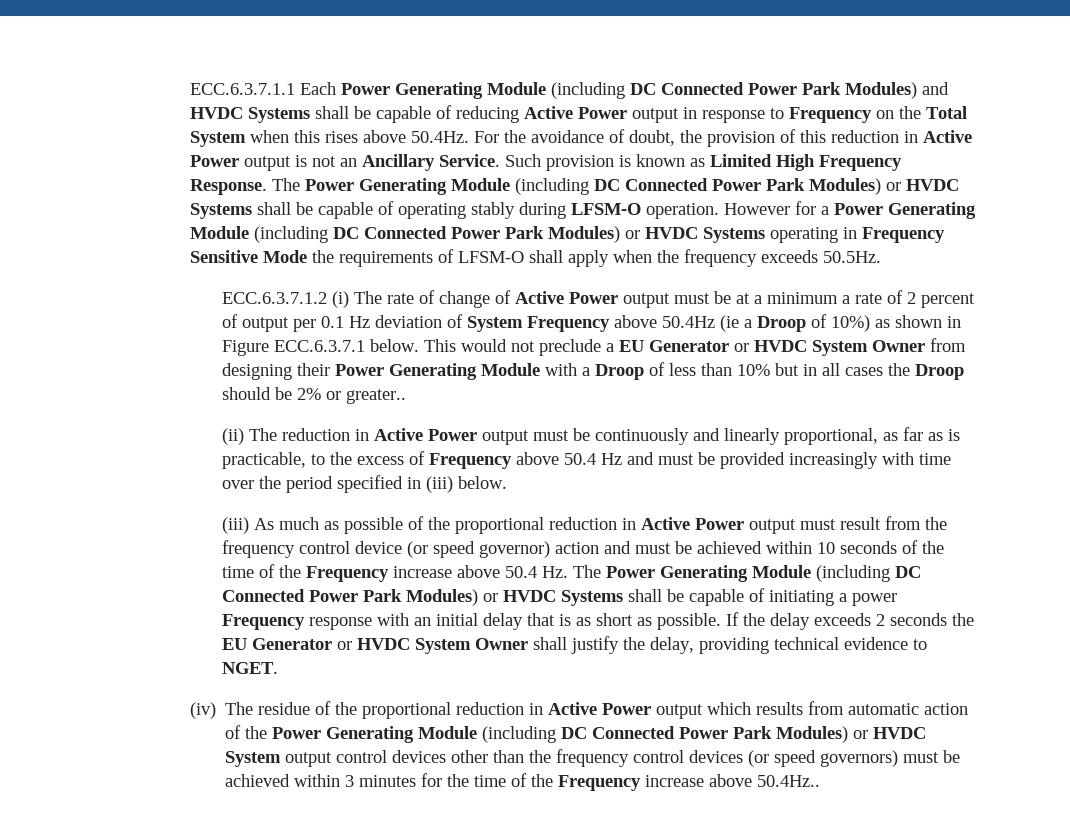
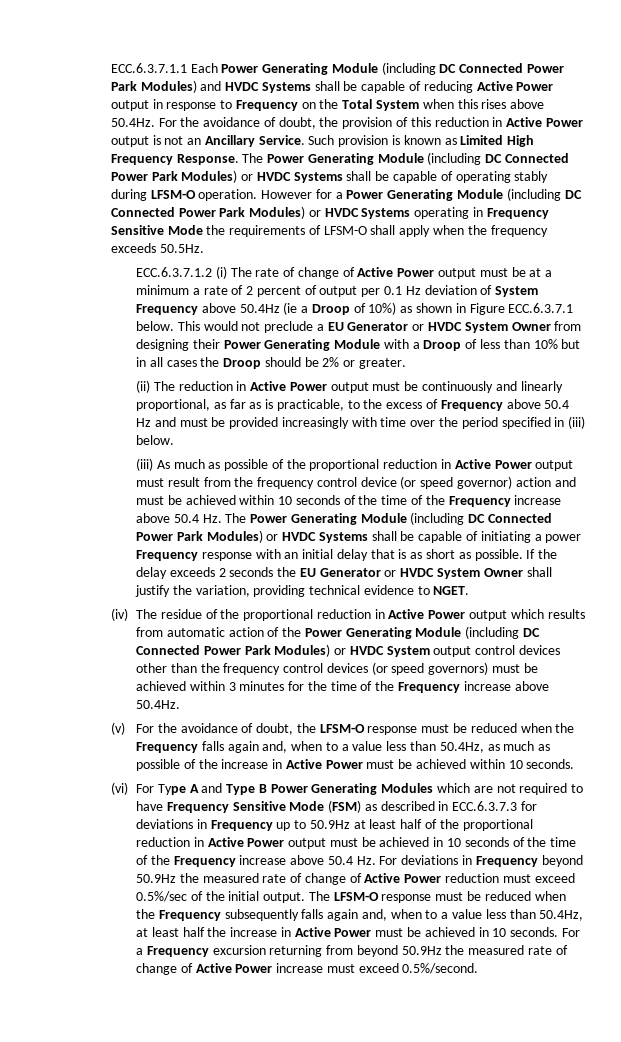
[346,389,407,404] greater.. -> [359,358,407,369] greater.
[650,637,695,654] delay, -> [195,585,250,597] variation,
[757,775,821,787] 50.4Hz.. -> [136,700,181,709] [110,722,575,735] [136,741,551,753] [136,759,575,771] [110,782,584,795] [136,800,538,813] [136,819,533,831] [136,837,577,849] [136,855,583,867] [136,873,575,885] [136,891,566,903] [136,909,584,921] [136,927,580,937] [136,945,568,957] [136,963,479,975] 50.4Hz. // (v) For the avoidance of doubt, the LFSM-O response must be reduced when the Frequency falls again and, when to a value less than 50.4Hz, as much as possible of the increase in Active Power must be achieved within 10 seconds. // (vi) For Type A and Type B Power Generating Modules which are not required to have Frequency Sensitive Mode (FSM) as described in ECC.6.3.7.3 for deviations in Frequency up to 50.9Hz at least half of the proportional reduction in Active Power output must be achieved in 10 seconds of the time of the Frequency increase above 50.4 Hz. For deviations in Frequency beyond 50.9Hz the measured rate of change of Active Power reduction must exceed 0.5%/sec of the initial output. The LFSM-O response must be reduced when the Frequency subsequently falls again and, when to a value less than 50.4Hz, at least half the increase in Active Power must be achieved in 10 seconds. For a Frequency excursion returning from beyond 50.9Hz the measured rate of change of Active Power increase must exceed 0.5%/second.

